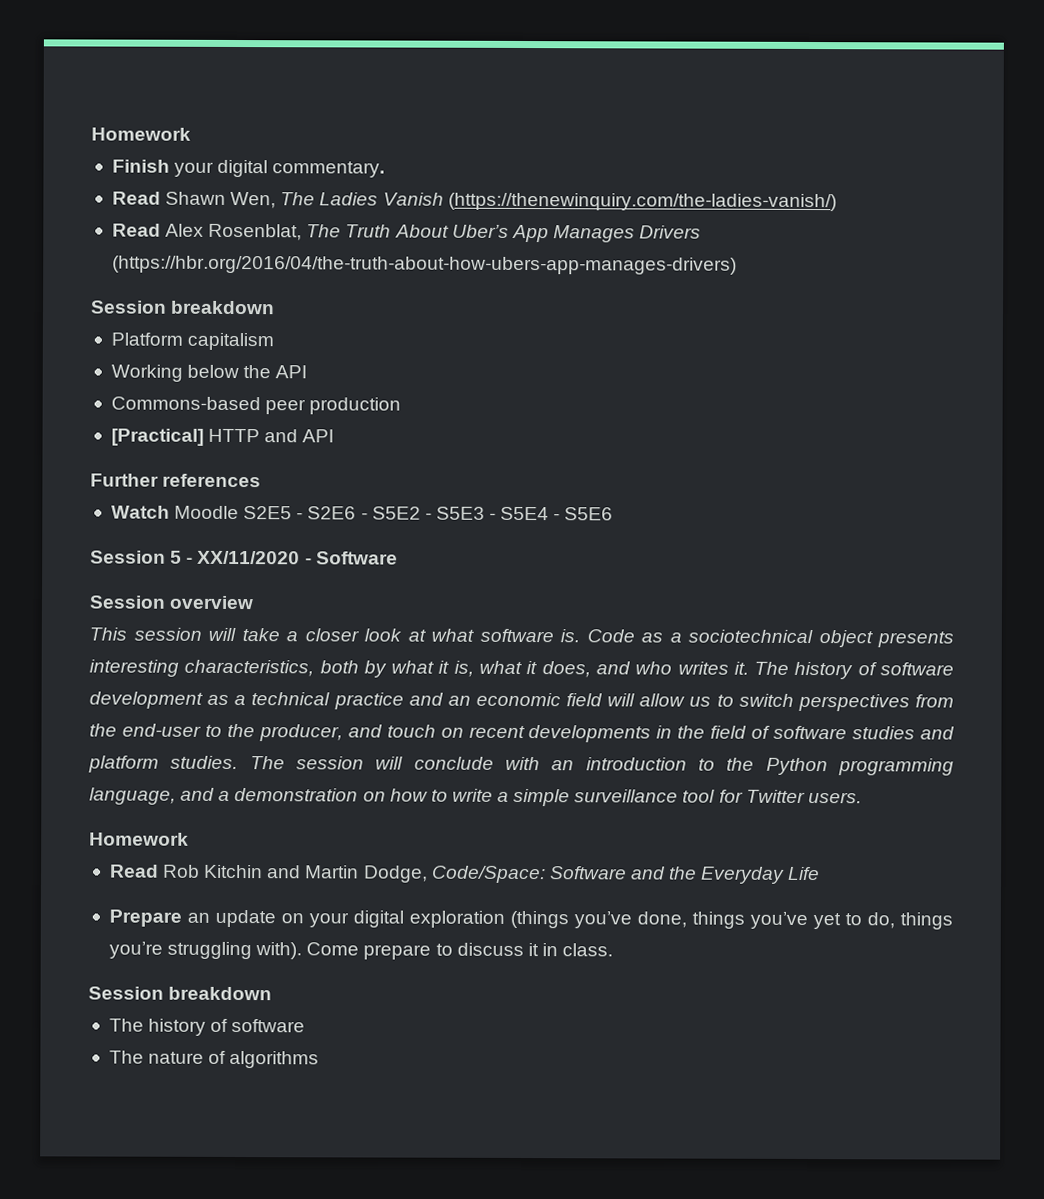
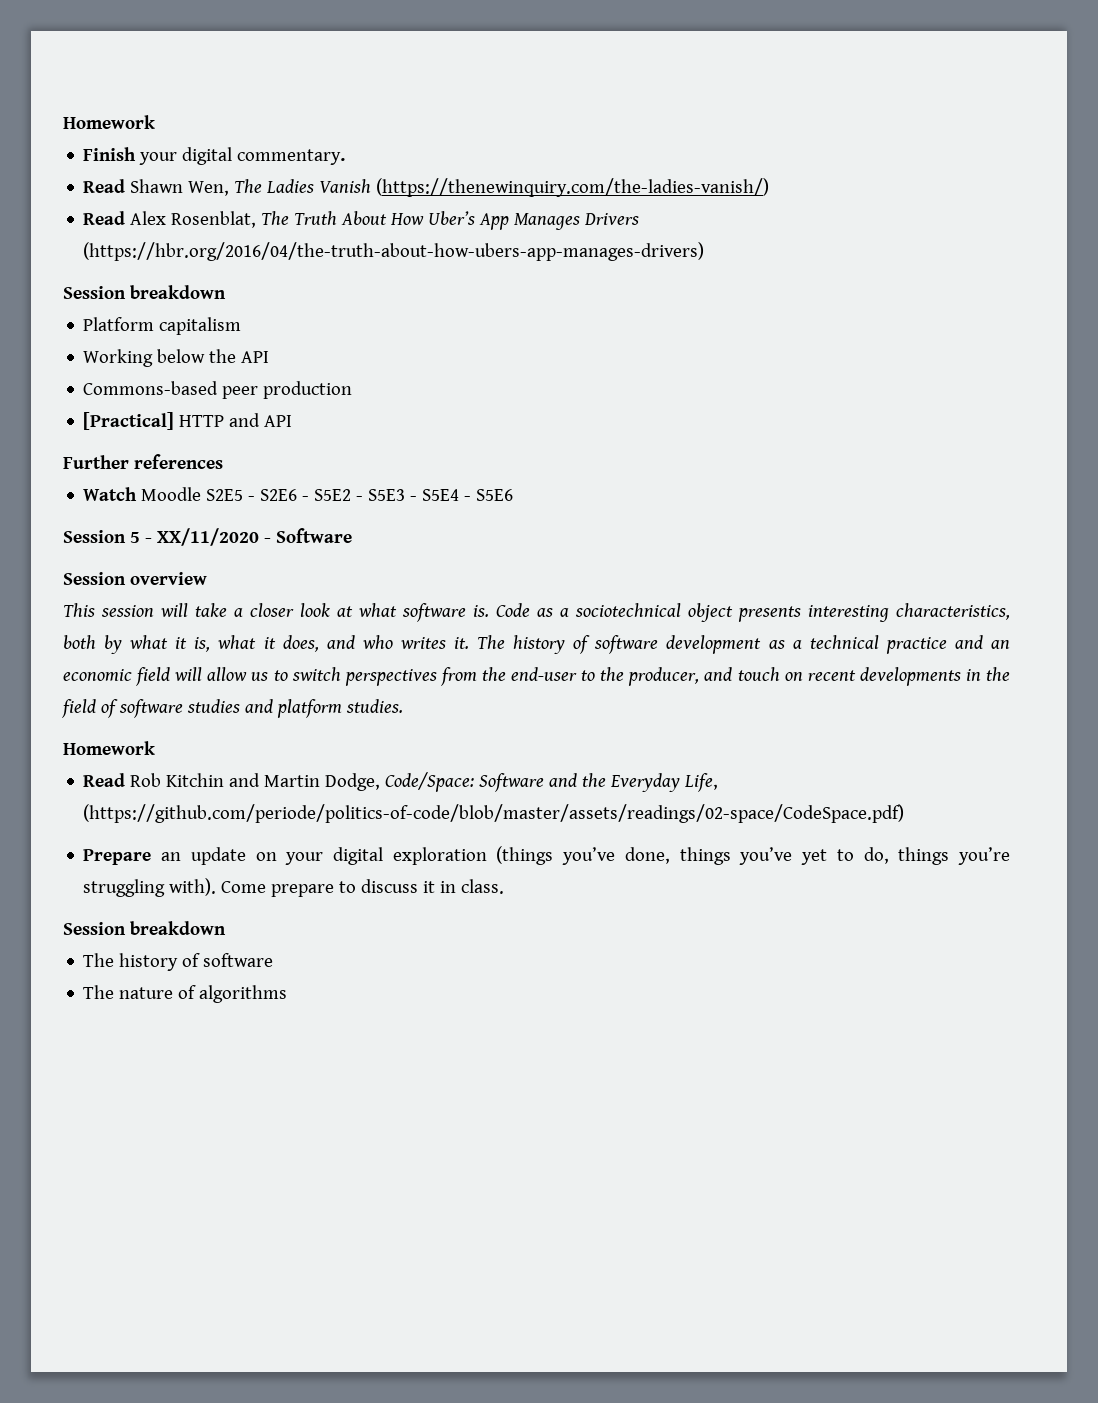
(449, 231) none -> [390,213,425,225] How
[249,756,954,776] [89,787,862,807] The session will conclude with an introduction to the Python programming language, and a demonstration on how to write a simple surveillance tool for Twitter users. -> (403, 706) none
[788,866,821,881] Life -> [684,773,719,792] [83,804,905,823] Life, (https://github.com/periode/politics-of-code/blob/master/assets/readings/02-space/CodeSpace.pdf)

